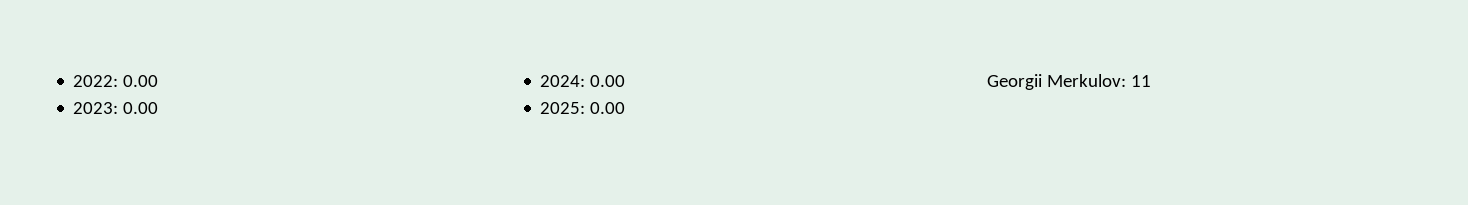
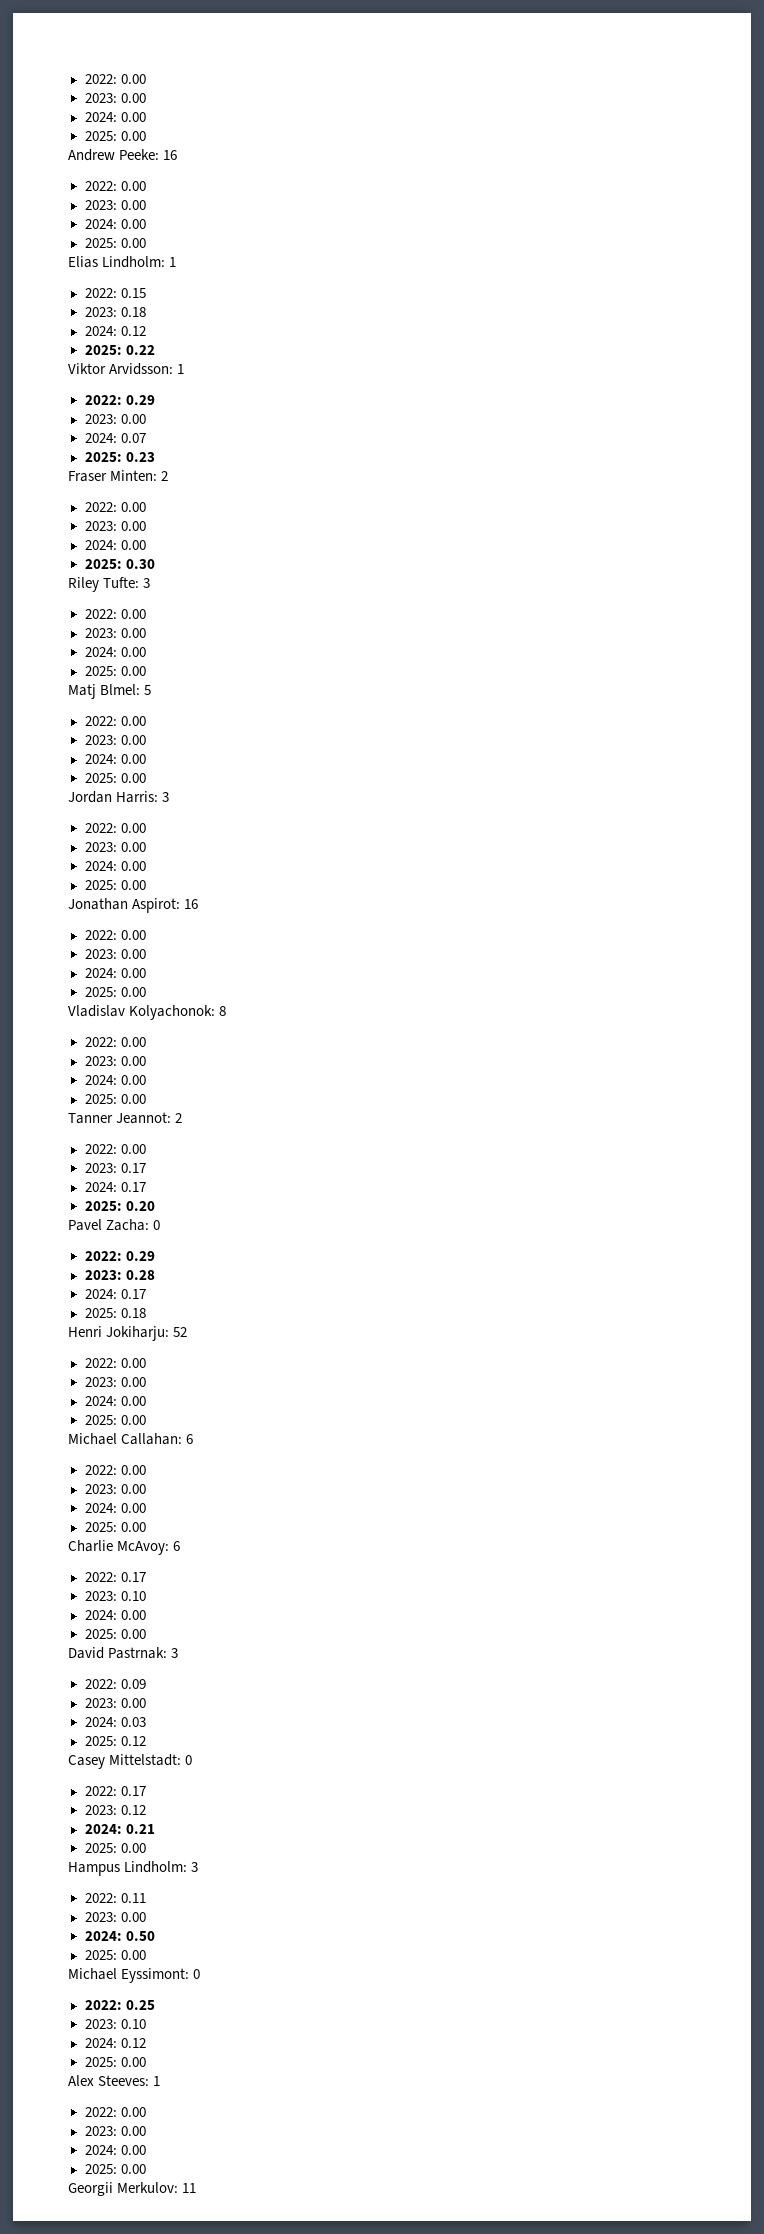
[73,75,159,87] [73,102,159,114] [540,75,626,87] [540,102,626,114] 2022: 0.00 // 2023: 0.00 // 2024: 0.00 // 2025: 0.00 -> [84,74,146,84] [84,93,146,103] [84,112,146,122] [84,131,146,141] [68,149,178,161] [84,181,146,191] [84,200,146,210] [84,219,146,229] [84,238,146,248] [68,256,177,268] [84,288,146,298] [84,307,146,317] [84,326,146,336] [84,345,155,355] [68,363,185,375] [84,395,155,405] [84,414,146,424] [84,433,146,443] [84,452,155,462] [68,470,169,482] [84,502,146,512] [84,521,146,531] [84,540,146,550] [84,559,155,569] [68,577,151,592] [84,609,146,619] [84,628,146,638] [84,647,146,657] [84,666,146,676] [68,684,152,699] [84,716,146,726] [84,735,146,745] [84,754,146,764] [84,773,146,783] [68,791,170,803] [84,823,146,833] [84,842,146,852] [84,861,146,871] [84,880,146,890] [68,898,199,913] [84,930,146,940] [84,949,146,959] [84,968,146,978] [84,987,146,997] [68,1005,227,1020] [84,1037,146,1047] [84,1056,146,1066] [84,1075,146,1085] [84,1094,146,1104] [68,1112,183,1124] [84,1144,146,1154] [84,1163,146,1173] [84,1182,146,1192] [84,1201,155,1211] [68,1219,161,1231] [84,1251,155,1261] [84,1270,155,1280] [84,1289,146,1299] [84,1308,146,1318] [68,1326,188,1341] [84,1358,146,1368] [84,1377,146,1387] [84,1396,146,1406] [84,1415,146,1425] [68,1433,194,1445] [84,1465,146,1475] [84,1484,146,1494] [84,1503,146,1513] [84,1522,146,1532] [68,1540,181,1555] [84,1572,146,1582] [84,1591,146,1601] [84,1610,146,1620] [84,1629,146,1639] [68,1647,179,1659] [84,1679,146,1689] [84,1698,146,1708] [84,1717,146,1727] [84,1736,146,1746] [68,1754,193,1769] [84,1786,146,1796] [84,1805,146,1815] [84,1824,155,1834] [84,1843,146,1853] [68,1861,199,1876] [84,1893,146,1903] [84,1912,146,1922] [84,1931,155,1941] [84,1950,146,1960] [68,1968,201,1983] [84,2000,155,2010] [84,2019,146,2029] [84,2038,146,2048] [84,2057,146,2067] [68,2075,161,2086] [84,2107,146,2117] [84,2126,146,2136] [84,2145,146,2155] [84,2164,146,2174] 2022: 0.00 // 2023: 0.00 // 2024: 0.00 // 2025: 0.00 // Andrew Peeke: 16 // 2022: 0.00 // 2023: 0.00 // 2024: 0.00 // 2025: 0.00 // Elias Lindholm: 1 // 2022: 0.15 // 2023: 0.18 // 2024: 0.12 // 2025: 0.22 // Viktor Arvidsson: 1 // 2022: 0.29 // 2023: 0.00 // 2024: 0.07 // 2025: 0.23 // Fraser Minten: 2 // 2022: 0.00 // 2023: 0.00 // 2024: 0.00 // 2025: 0.30 // Riley Tufte: 3 // 2022: 0.00 // 2023: 0.00 // 2024: 0.00 // 2025: 0.00 // Matj Blmel: 5 // 2022: 0.00 // 2023: 0.00 // 2024: 0.00 // 2025: 0.00 // Jordan Harris: 3 // 2022: 0.00 // 2023: 0.00 // 2024: 0.00 // 2025: 0.00 // Jonathan Aspirot: 16 // 2022: 0.00 // 2023: 0.00 // 2024: 0.00 // 2025: 0.00 // Vladislav Kolyachonok: 8 // 2022: 0.00 // 2023: 0.00 // 2024: 0.00 // 2025: 0.00 // Tanner Jeannot: 2 // 2022: 0.00 // 2023: 0.17 // 2024: 0.17 // 2025: 0.20 // Pavel Zacha: 0 // 2022: 0.29 // 2023: 0.28 // 2024: 0.17 // 2025: 0.18 // Henri Jokiharju: 52 // 2022: 0.00 // 2023: 0.00 // 2024: 0.00 // 2025: 0.00 // Michael Callahan: 6 // 2022: 0.00 // 2023: 0.00 // 2024: 0.00 // 2025: 0.00 // Charlie McAvoy: 6 // 2022: 0.17 // 2023: 0.10 // 2024: 0.00 // 2025: 0.00 // David Pastrnak: 3 // 2022: 0.09 // 2023: 0.00 // 2024: 0.03 // 2025: 0.12 // Casey Mittelstadt: 0 // 2022: 0.17 // 2023: 0.12 // 2024: 0.21 // 2025: 0.00 // Hampus Lindholm: 3 // 2022: 0.11 // 2023: 0.00 // 2024: 0.50 // 2025: 0.00 // Michael Eyssimont: 0 // 2022: 0.25 // 2023: 0.10 // 2024: 0.12 // 2025: 0.00 // Alex Steeves: 1 // 2022: 0.00 // 2023: 0.00 // 2024: 0.00 // 2025: 0.00

